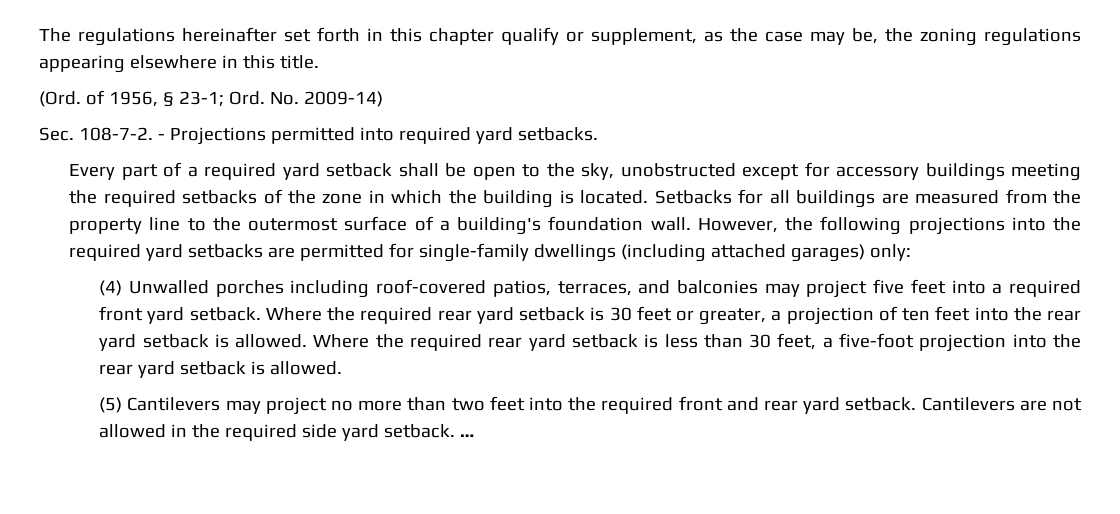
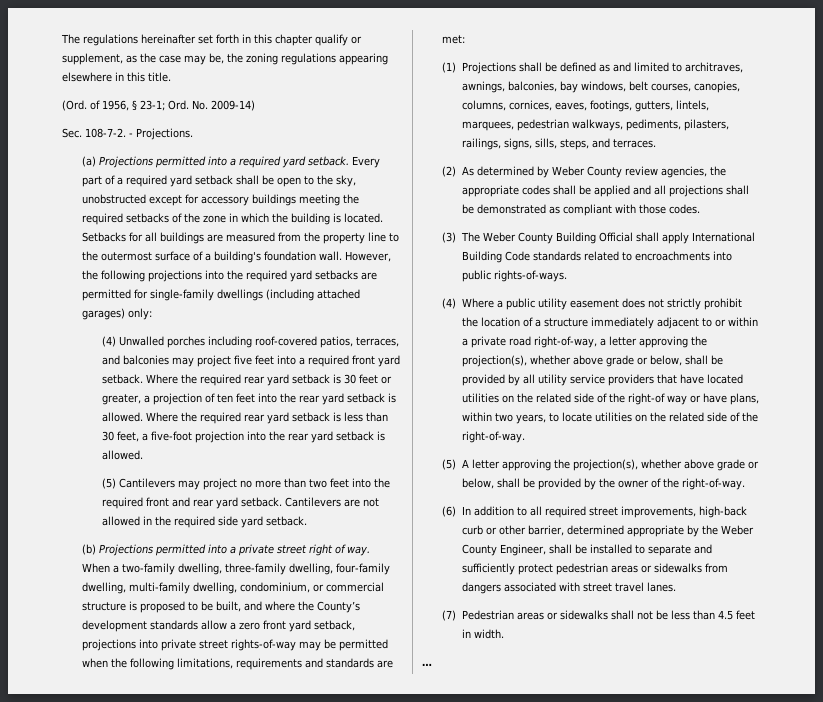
[169,127,598,145] Projections permitted into required yard setbacks. // -> [136,128,193,140] [82,156,350,168] Projections. // (a) Projections permitted into a required yard setback.
(456, 431) none -> [82,544,371,556] [82,563,391,575] [82,582,385,594] [82,601,361,613] [82,620,356,632] [82,639,389,651] [82,658,394,670] [442,35,466,44] [442,62,744,74] [462,81,741,93] [462,100,710,112] [462,119,730,131] [462,138,657,150] [442,166,727,178] [462,185,750,197] [462,204,701,216] [442,232,756,244] [462,251,733,263] [462,270,568,282] [442,298,743,310] [462,317,759,329] [462,336,708,348] [462,355,724,367] [462,374,744,386] [462,393,760,405] [462,412,759,424] [462,431,526,443] [442,459,760,471] [462,478,746,490] [442,506,748,518] [462,525,755,537] [462,544,713,556] [462,563,729,575] [462,582,677,594] [442,610,756,621] [462,629,505,639] // (b) Projections permitted into a private street right of way. When a two-family dwelling, three-family dwelling, four-family dwelling, multi-family dwelling, condominium, or commercial structure is proposed to be built, and where the County’s development standards allow a zero front yard setback, projections into private street rights-of-way may be permitted when the following limitations, requirements and standards are met: // (1) Projections shall be defined as and limited to architraves, awnings, balconies, bay windows, belt courses, canopies, columns, cornices, eaves, footings, gutters, lintels, marquees, pedestrian walkways, pediments, pilasters, railings, signs, sills, steps, and terraces. // (2) As determined by Weber County review agencies, the appropriate codes shall be applied and all projections shall be demonstrated as compliant with those codes. // (3) The Weber County Building Official shall apply International Building Code standards related to encroachments into public rights-of-ways. // (4) Where a public utility easement does not strictly prohibit the location of a structure immediately adjacent to or within a private road right-of-way, a letter approving the projection(s), whether above grade or below, shall be provided by all utility service providers that have located utilities on the related side of the right-of way or have plans, within two years, to locate utilities on the related side of the right-of-way. // (5) A letter approving the projection(s), whether above grade or below, shall be provided by the owner of the right-of-way. // (6) In addition to all required street improvements, high-back curb or other barrier, determined appropriate by the Weber County Engineer, shall be installed to separate and sufficiently protect pedestrian areas or sidewalks from dangers associated with street travel lanes. // (7) Pedestrian areas or sidewalks shall not be less than 4.5 feet in width. //

